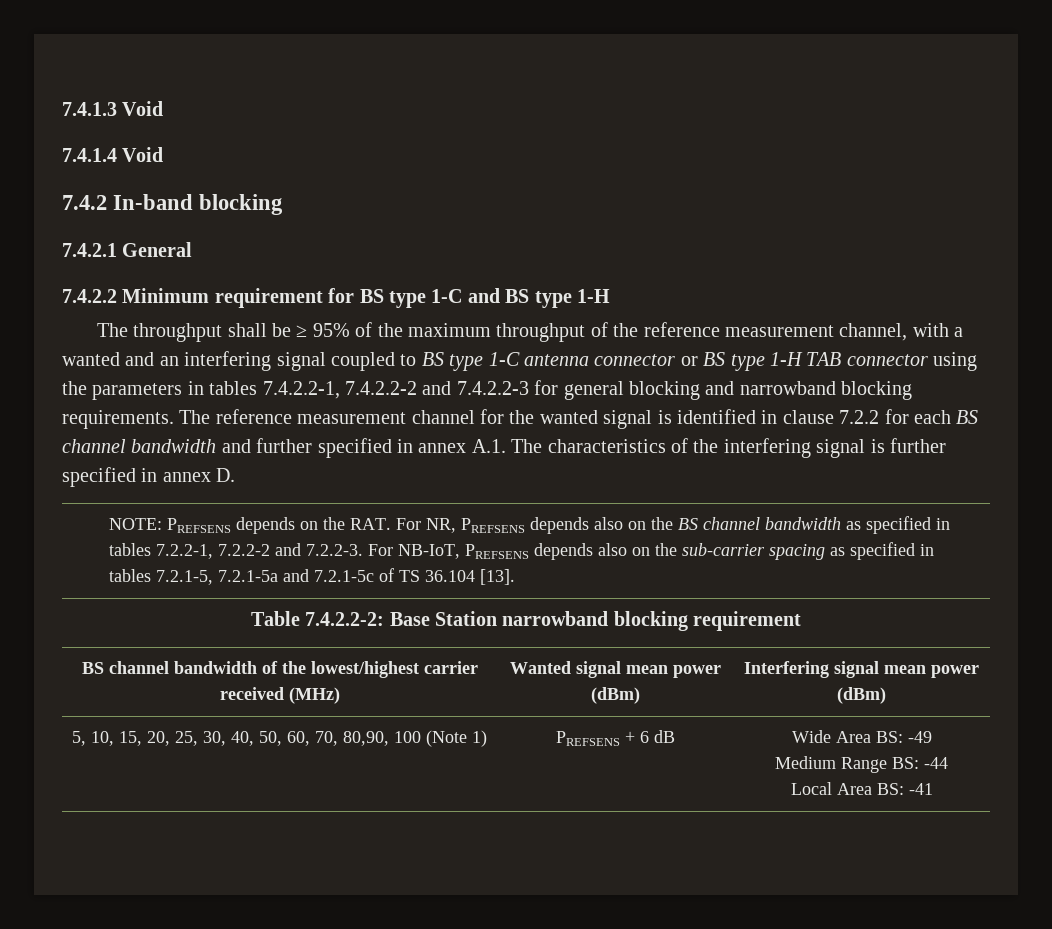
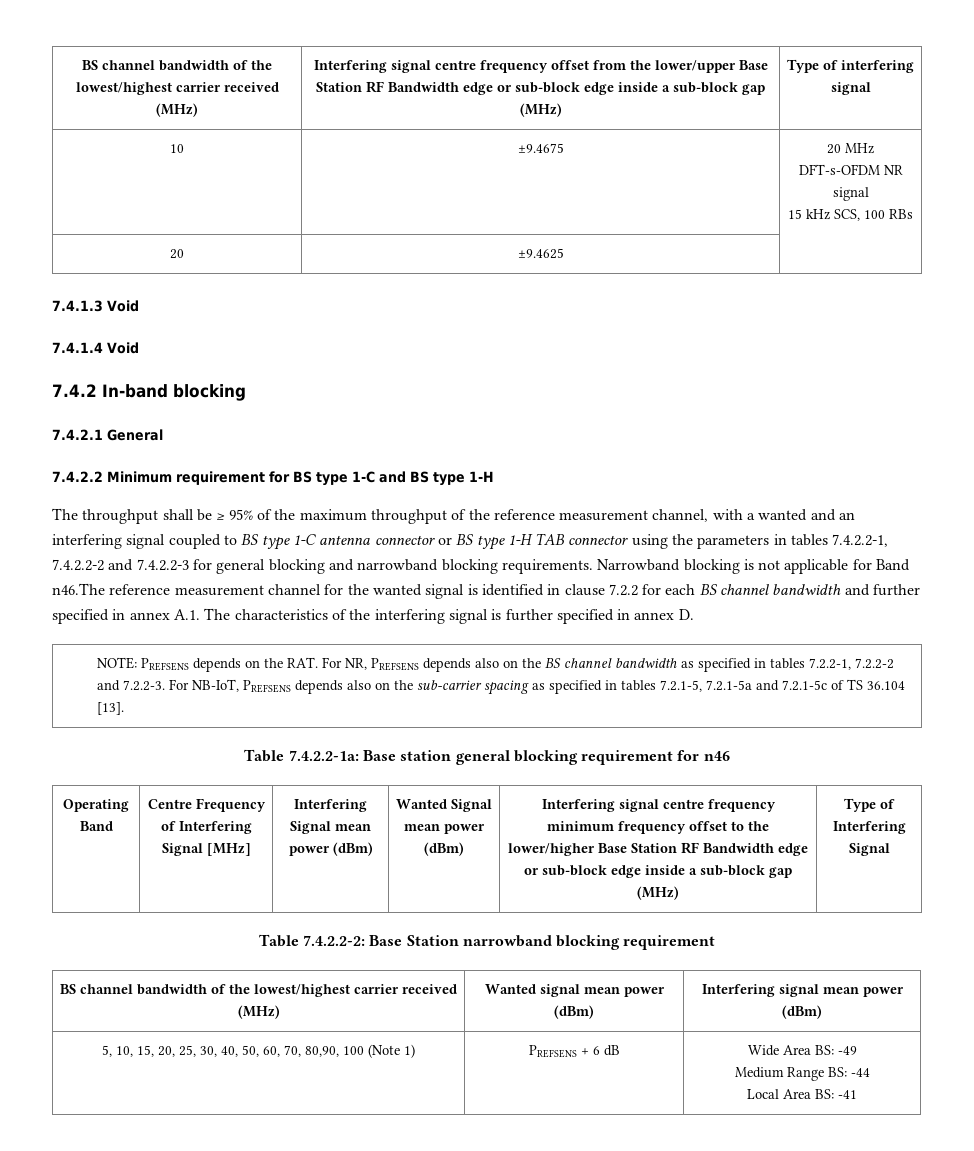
(62, 109) none -> [82,60,272,71] [75,82,279,95] [156,103,198,117] [313,60,768,73] [316,81,765,95] [519,103,562,117] [787,59,914,73] [830,82,871,95] [170,144,184,153] [517,143,564,153] [827,143,874,154] [798,164,903,175] [832,187,869,201] [788,209,913,221] [170,249,184,259] [517,248,564,259] BS channel bandwidth of the lowest/highest carrier received (MHz) | Interfering signal centre frequency offset from the lower/upper Base Station RF Bandwidth edge or sub-block edge inside a sub-block gap (MHz) | Type of interfering signal // 10 | ±9.4675 | 20 MHz DFT-s-OFDM NR signal // 15 kHz SCS, 100 RBs // 20 | ±9.4625 | //
[179,410,211,424] The -> [597,559,911,574] [52,583,105,595] Narrowband blocking is not applicable for Band n46.The
(516, 577) none -> [244,749,730,765] [63,799,129,812] [79,821,113,831] [147,798,266,812] [160,821,252,834] [161,843,251,856] [294,799,367,812] [290,821,371,834] [288,842,373,856] [396,799,492,812] [404,824,485,834] [424,842,464,856] [541,799,776,812] [547,821,769,834] [508,842,808,856] [524,865,792,878] [637,886,679,900] [844,798,895,812] [832,821,906,834] [848,843,890,856] // Table 7.4.2.2-1a: Base station general blocking requirement for n46 // Operating Band | Centre Frequency of Interfering Signal [MHz] | Interfering Signal mean power (dBm) | Wanted Signal mean power (dBm) | Interfering signal centre frequency minimum frequency offset to the lower/higher Base Station RF Bandwidth edge or sub-block edge inside a sub-block gap (MHz) | Type of Interfering Signal

